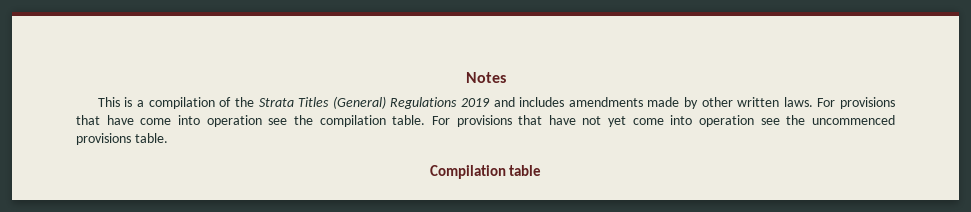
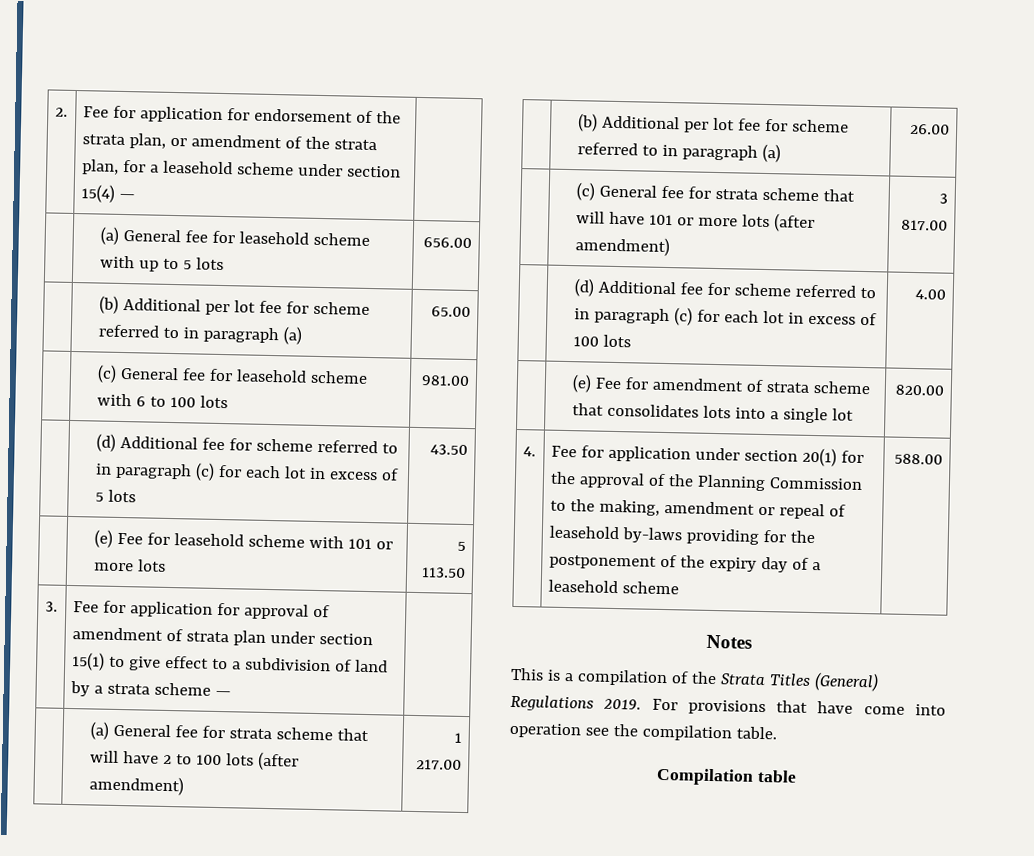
(465, 77) none -> [54,107,68,117] [82,105,401,124] [81,133,377,151] [81,159,401,178] [80,184,135,203] [99,226,370,246] [99,255,224,272] [423,237,473,249] [98,295,370,316] [97,324,303,345] [431,306,472,318] [96,364,368,384] [96,393,228,409] [421,375,471,387] [95,433,398,454] [94,462,399,481] [94,489,136,503] [430,444,469,456] [93,529,393,550] [93,559,166,572] [457,541,467,552] [421,567,467,578] [44,601,58,612] [72,600,330,620] [71,627,373,646] [71,652,388,673] [69,680,231,697] [89,721,369,742] [89,750,299,771] [88,775,184,796] [454,732,463,743] [416,759,463,770] [577,113,849,133] [576,142,781,163] [910,123,951,135] [575,182,855,202] [575,211,815,232] [574,236,670,257] [939,193,949,204] [901,219,949,231] [573,278,876,299] [573,307,877,326] [572,334,631,348] [915,289,947,300] [571,374,871,395] [571,403,854,424] [895,384,945,396] [522,446,536,457] [550,445,864,467] [549,471,863,492] [549,499,846,520] [548,525,815,545] [548,554,821,573] [547,579,679,595] [894,453,944,465] 2. | Fee for application for endorsement of the strata plan, or amendment of the strata plan, for a leasehold scheme under section 15(4) — | // | (a) General fee for leasehold scheme with up to 5 lots | 656.00 // | (b) Additional per lot fee for scheme referred to in paragraph (a) | 65.00 // | (c) General fee for leasehold scheme with 6 to 100 lots | 981.00 // | (d) Additional fee for scheme referred to in paragraph (c) for each lot in excess of 5 lots | 43.50 // | (e) Fee for leasehold scheme with 101 or more lots | 5 113.50 // 3. | Fee for application for approval of amendment of strata plan under section 15(1) to give effect to a subdivision of land by a strata scheme — | // | (a) General fee for strata scheme that will have 2 to 100 lots (after amendment) | 1 217.00 // | (b) Additional per lot fee for scheme referred to in paragraph (a) | 26.00 // | (c) General fee for strata scheme that will have 101 or more lots (after amendment) | 3 817.00 // | (d) Additional fee for scheme referred to in paragraph (c) for each lot in excess of 100 lots | 4.00 // | (e) Fee for amendment of strata scheme that consolidates lots into a single lot | 820.00 // 4. | Fee for application under section 20(1) for the approval of the Planning Commission to the making, amendment or repeal of leasehold by-laws providing for the postponement of the expiry day of a leasehold scheme | 588.00 //
[460,97,813,109] 2019 and includes amendments made by other written laws. -> [603,698,642,711] 2019.
[431,115,895,127] [76,133,168,145] For provisions that have not yet come into operation see the uncommenced provisions table. -> (777, 733) none

